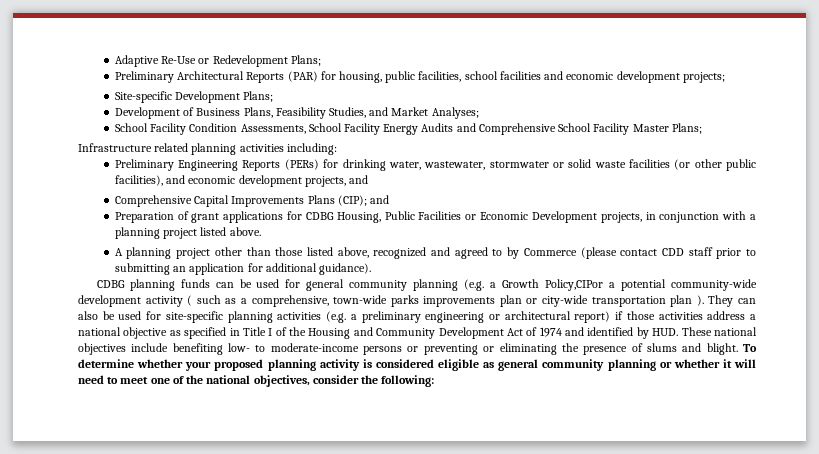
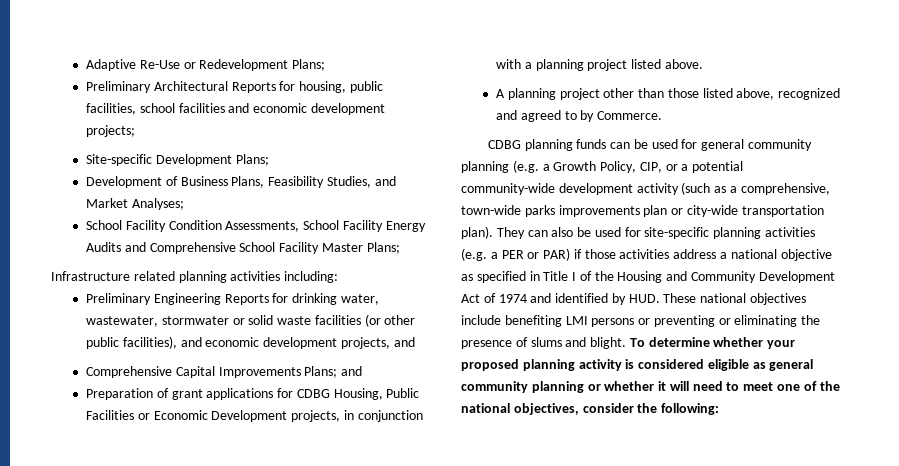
[287,71,318,82] (PAR) -> (276, 87) none
[284,159,319,170] (PERs) -> (269, 299) none
[307,195,367,206] Plans (CIP); -> [304,366,338,378] Plans;
[523,247,756,259] [114,263,371,275] Commerce (please contact CDD staff prior to submitting an application for additional guidance). -> [597,111,663,120] Commerce.
[545,279,604,291] Policy,CIPor -> [600,161,678,173] Policy, CIP, or
[187,295,221,306] ( such -> [681,182,711,195] (such
[670,295,704,307] plan ). -> [461,226,493,239] plan).
[361,311,611,323] preliminary engineering or architectural report) -> [501,248,571,261] PER or PAR)
[228,343,359,352] low- to moderate-income -> [565,316,588,325] LMI

